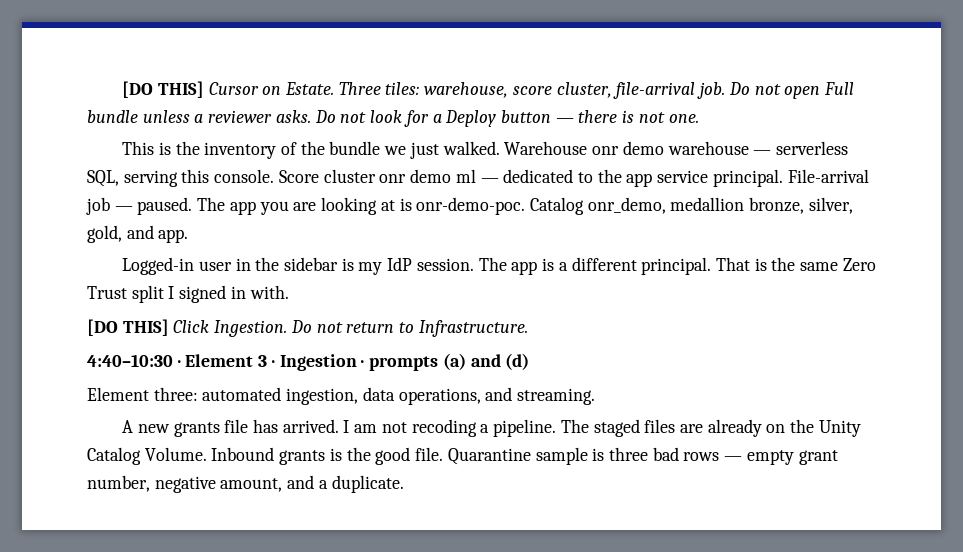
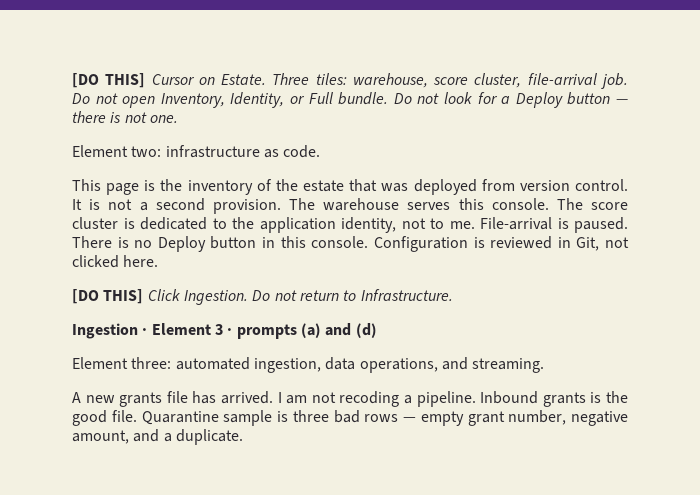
[823,82,854,95] [87,110,311,123] Full bundle unless a reviewer asks. -> [160,92,389,108] Inventory, Identity, or Full bundle.
(699, 118) none -> [72,145,321,158] // Element two: infrastructure as code.
(155, 148) none -> [106,183,140,195] page
[329,141,848,159] [87,169,869,187] [86,197,853,215] [87,225,189,243] [122,257,876,275] [87,285,289,303] bundle we just walked. Warehouse onr demo warehouse — serverless SQL, serving this console. Score cluster onr demo ml — dedicated to the app service principal. File-arrival job — paused. The app you are looking at is onr-demo-poc. Catalog onr_demo, medallion bronze, silver, gold, and app. // Logged-in user in the sidebar is my IdP session. The app is a different principal. That is the same Zero Trust split I signed in with. -> [303,179,628,195] [72,198,628,214] [72,217,628,233] [72,236,630,252] [72,255,159,268] estate that was deployed from version control. It is not a second provision. The warehouse serves this console. The score cluster is dedicated to the application identity, not to me. File-arrival is paused. There is no Deploy button in this console. Configuration is reviewed in Git, not clicked here.
[87,354,173,367] 4:40–10:30 -> [72,323,138,339] Ingestion
[279,354,365,371] Ingestion · -> (233, 331) none
[560,419,861,437] [87,447,207,465] The staged files are already on the Unity Catalog Volume. -> (476, 399) none

